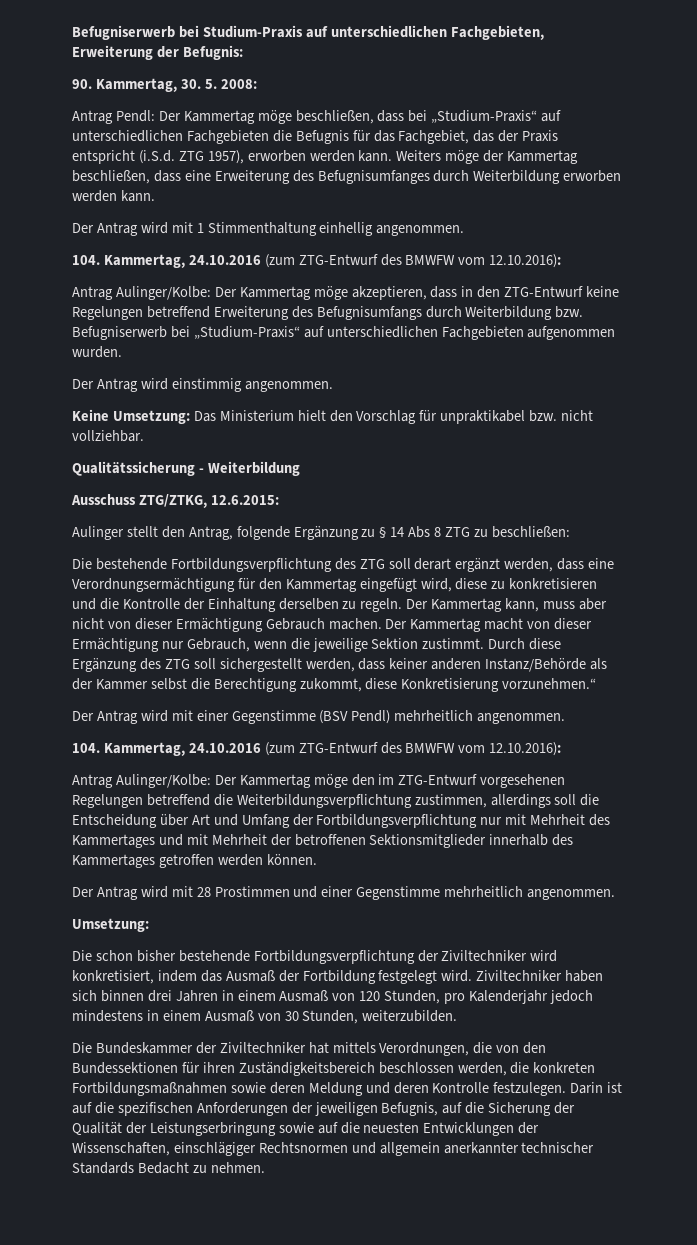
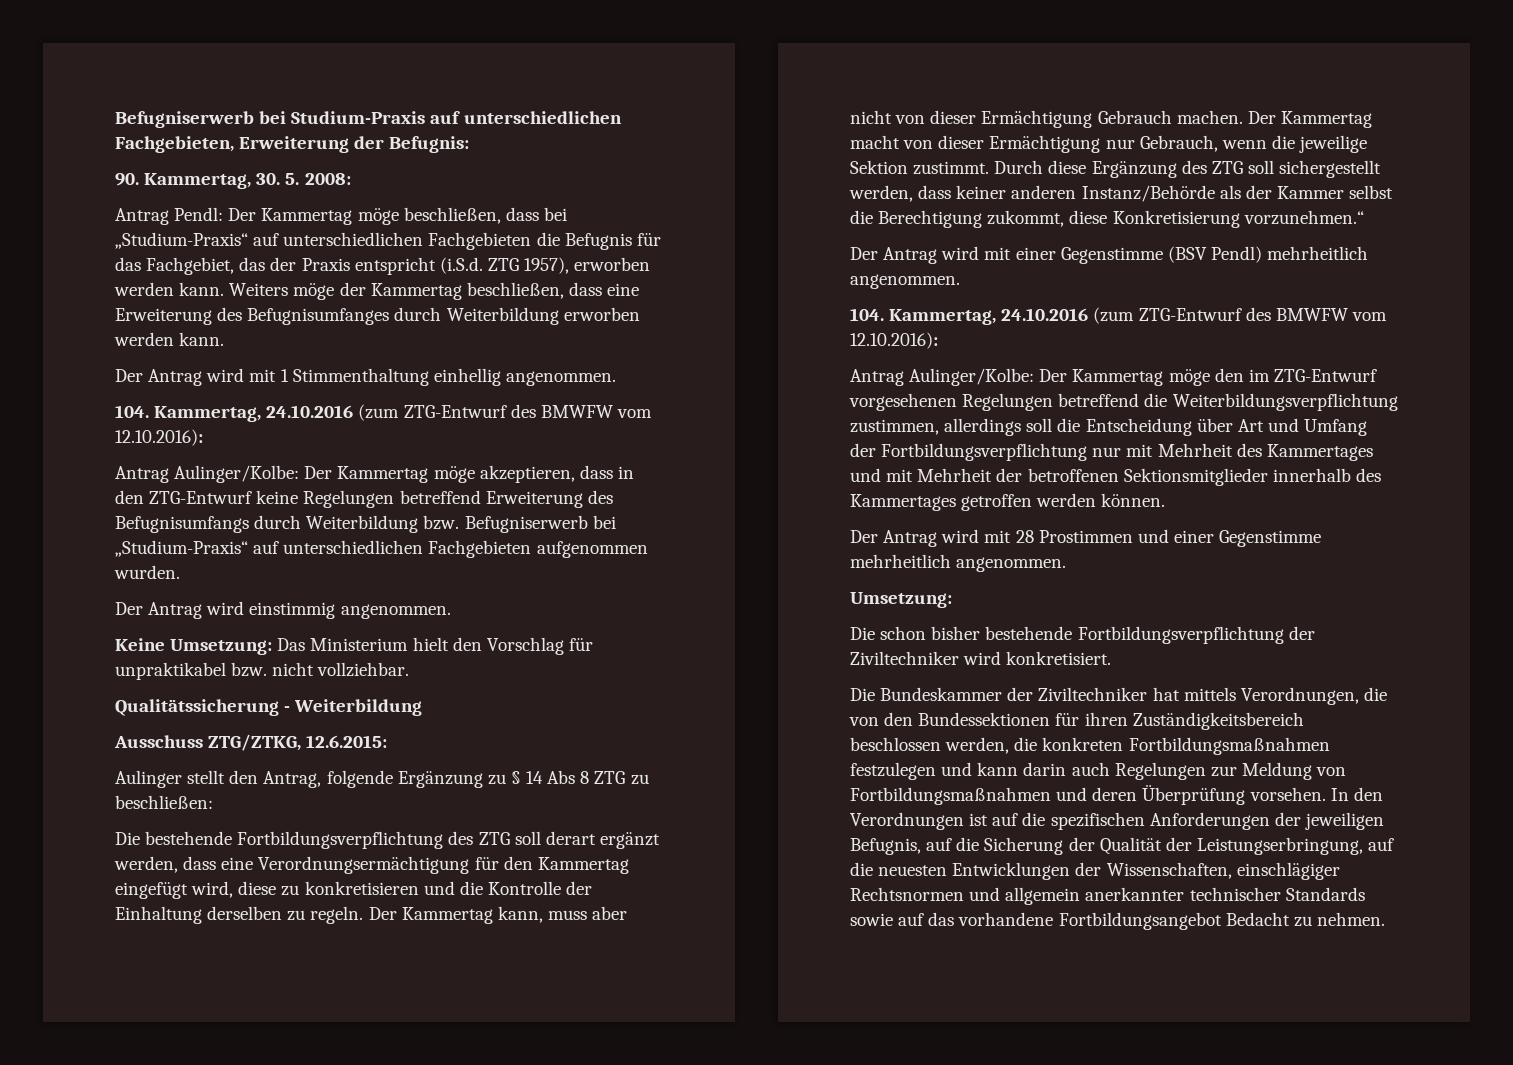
[72,970,604,984] [72,990,593,1004] [72,1010,458,1024] konkretisiert, indem das Ausmaß der Fortbildung festgelegt wird. Ziviltechniker haben sich binnen drei Jahren in einem Ausmaß von 120 Stunden, pro Kalenderjahr jedoch mindestens in einem Ausmaß von 30 Stunden, weiterzubilden. -> [1006,651,1112,665] konkretisiert.
[230,1082,604,1096] sowie deren Meldung und deren Kontrolle festzulegen. Darin -> [850,762,1347,780] [850,785,1383,805] [850,812,964,830] festzulegen und kann darin auch Regelungen zur Meldung von Fortbildungsmaßnahmen und deren Überprüfung vorsehen. In den Verordnungen
[149,1122,314,1136] Leistungserbringung sowie -> [1196,837,1363,855] Leistungserbringung,
(134, 1168) none -> [850,912,1222,930] sowie auf das vorhandene Fortbildungsangebot

